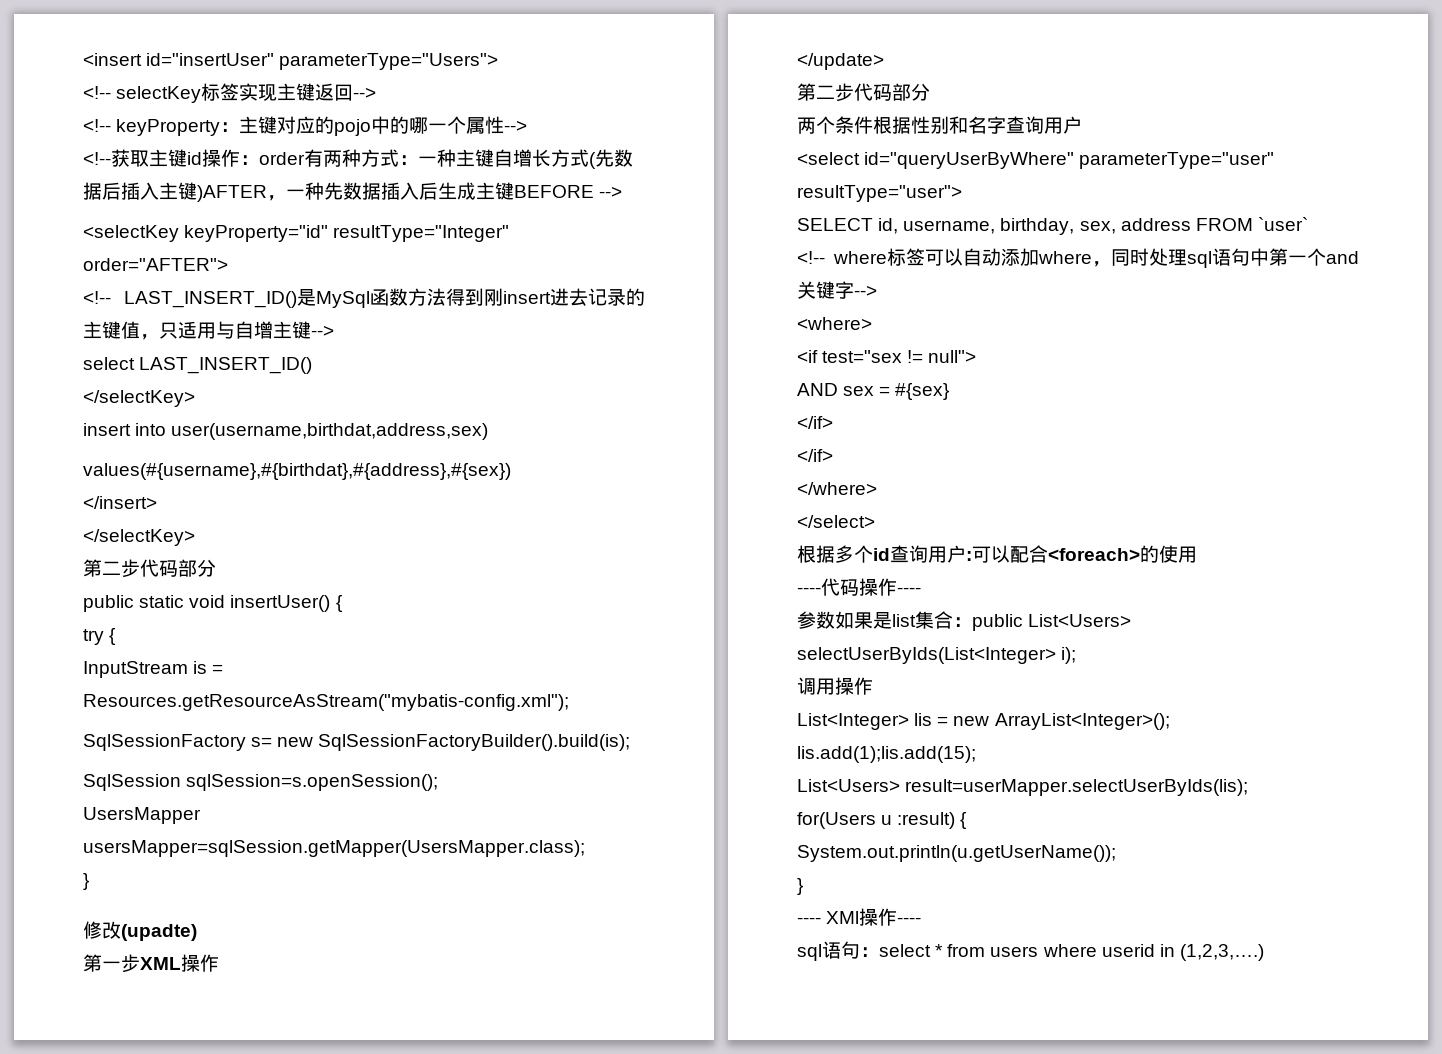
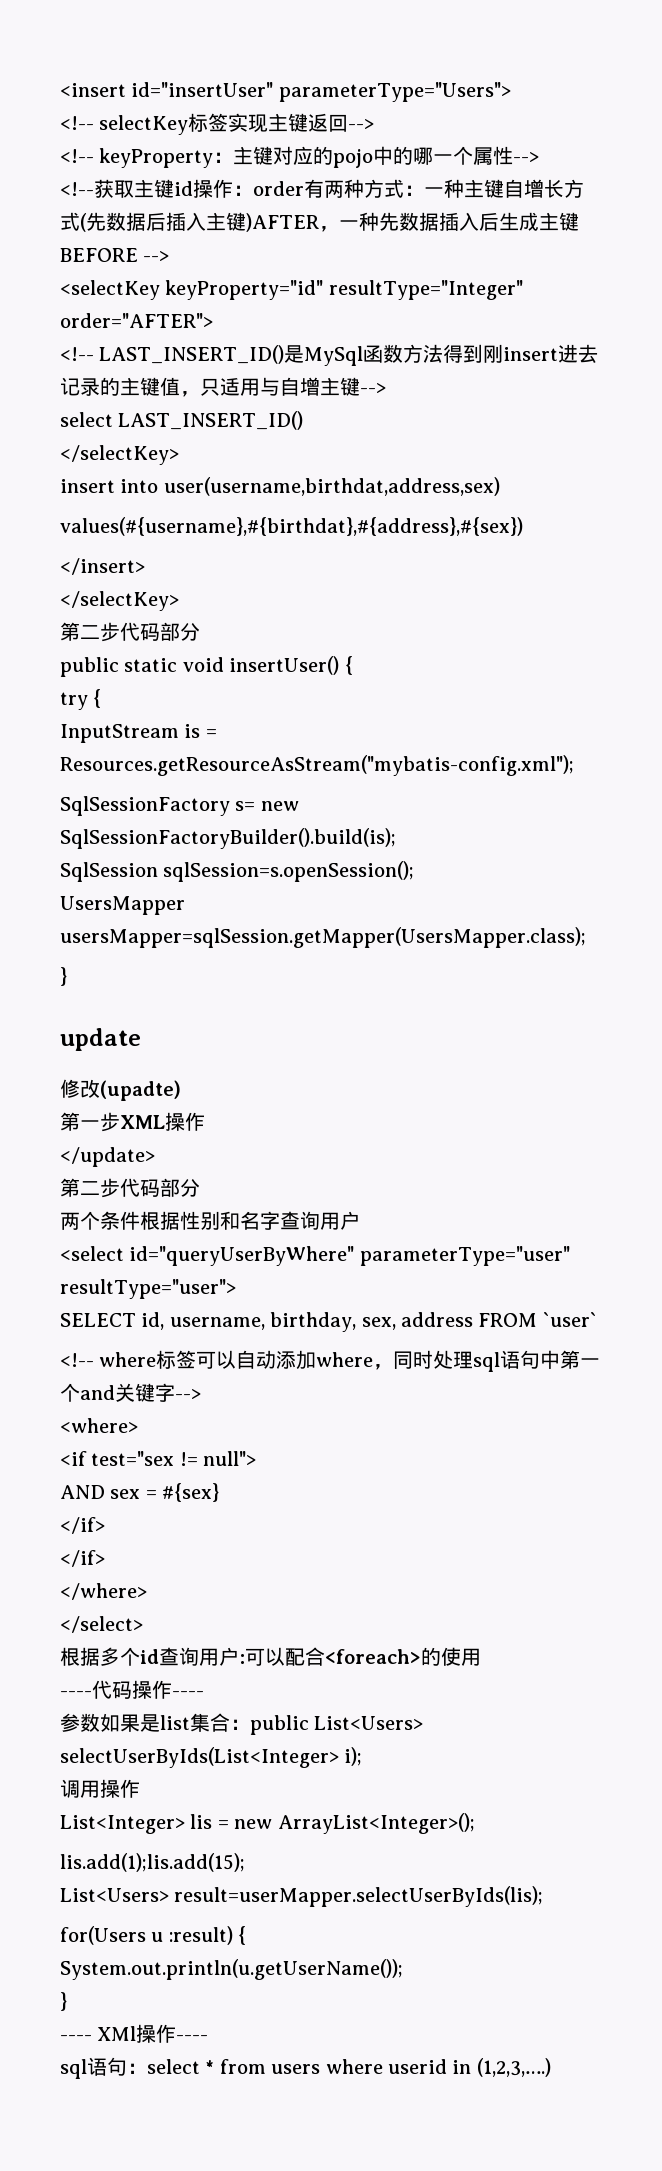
(89, 881) none -> [60,1028,141,1051] // update

